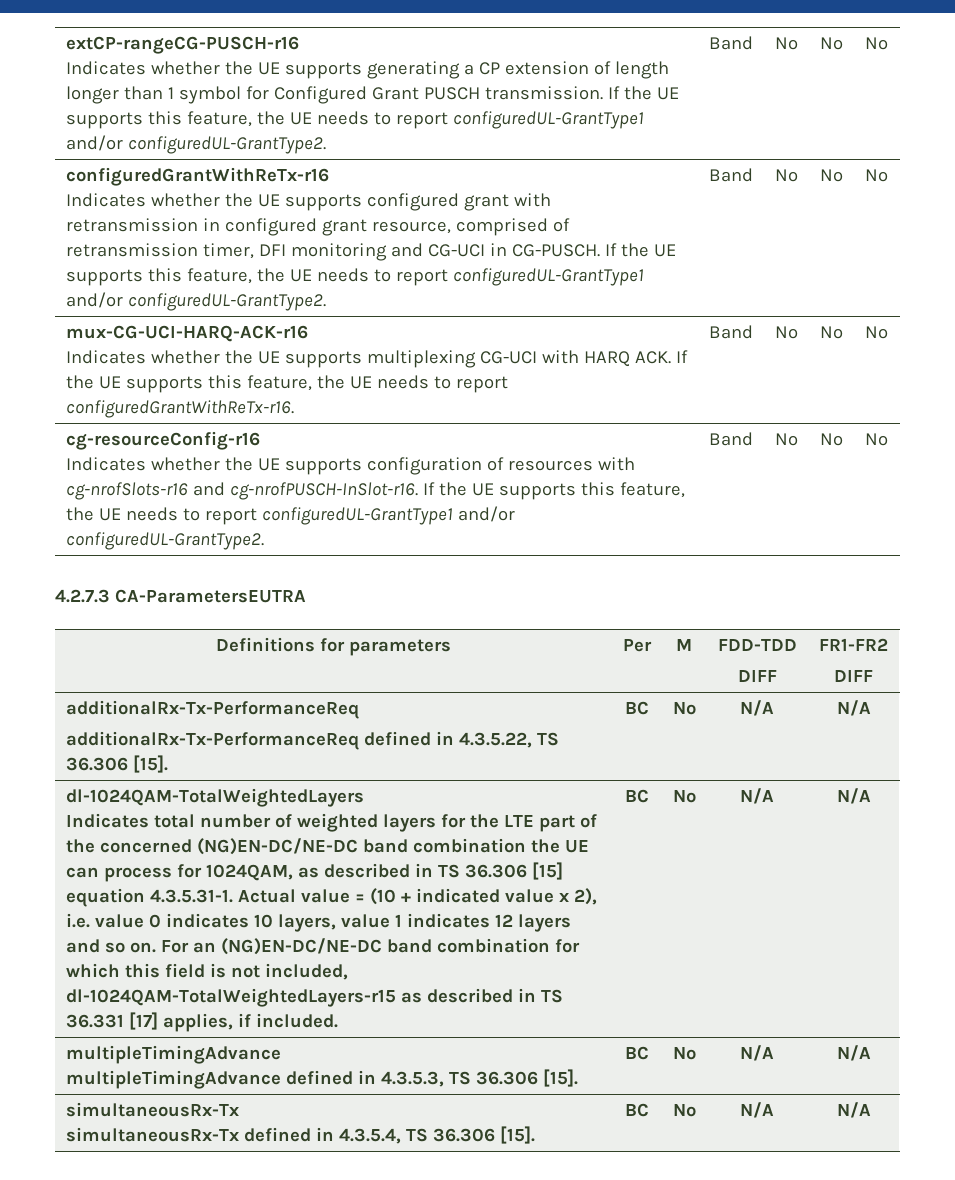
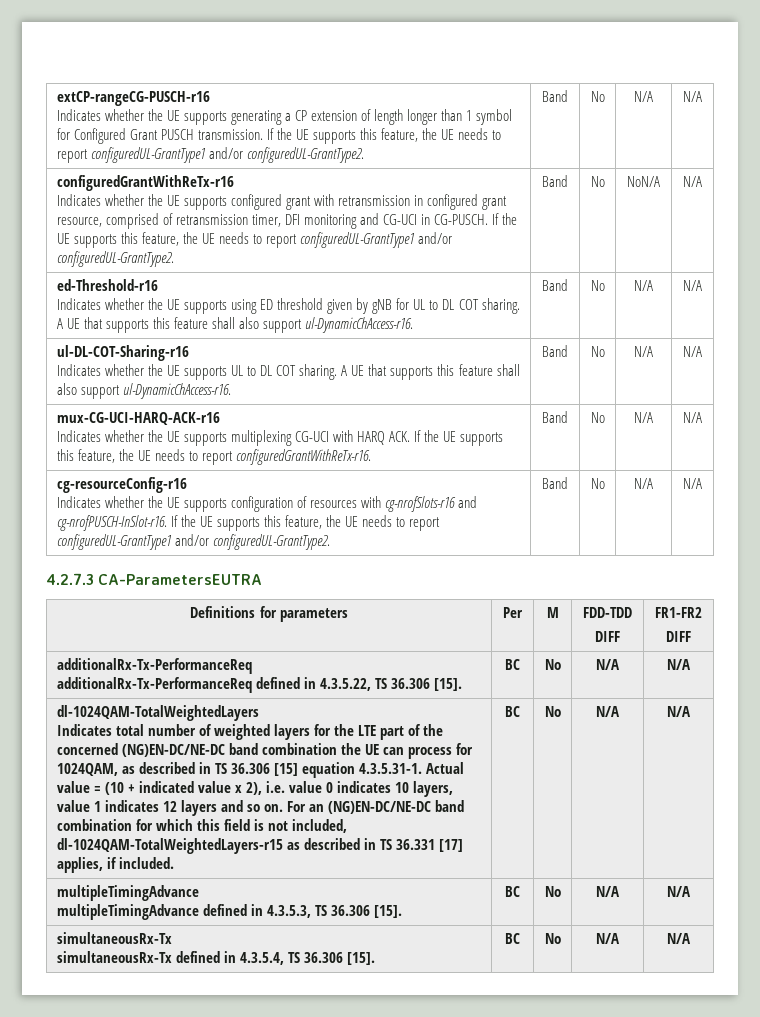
[819,37,843,50] [865,37,888,50] No | No -> [634,91,653,102] [683,91,702,102] N/A | N/A
[819,169,843,182] [865,169,888,182] No | No -> [627,176,660,187] [683,176,702,187] [56,279,158,291] [56,298,520,314] [56,317,414,333] [542,279,568,291] [590,280,605,291] [634,280,653,291] [683,280,702,291] [56,345,189,361] [56,364,520,380] [56,383,231,399] [542,345,568,357] [590,346,605,357] [634,346,653,357] [683,346,702,357] NoN/A | N/A // ed-Threshold-r16 // Indicates whether the UE supports using ED threshold given by gNB for UL to DL COT sharing. A UE that supports this feature shall also support ul-DynamicChAccess-r16. | Band | No | N/A | N/A // ul-DL-COT-Sharing-r16 // Indicates whether the UE supports UL to DL COT sharing. A UE that supports this feature shall also support ul-DynamicChAccess-r16. | Band | No | N/A | N/A
[819,326,843,339] [865,326,888,339] No | No -> [634,412,653,423] [683,412,702,423] N/A | N/A
[819,433,843,446] [865,433,888,446] No | No -> [634,478,653,489] [683,478,702,489] N/A | N/A

